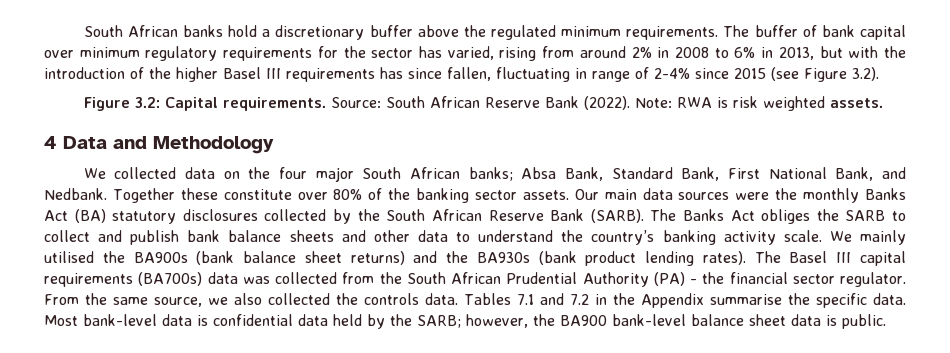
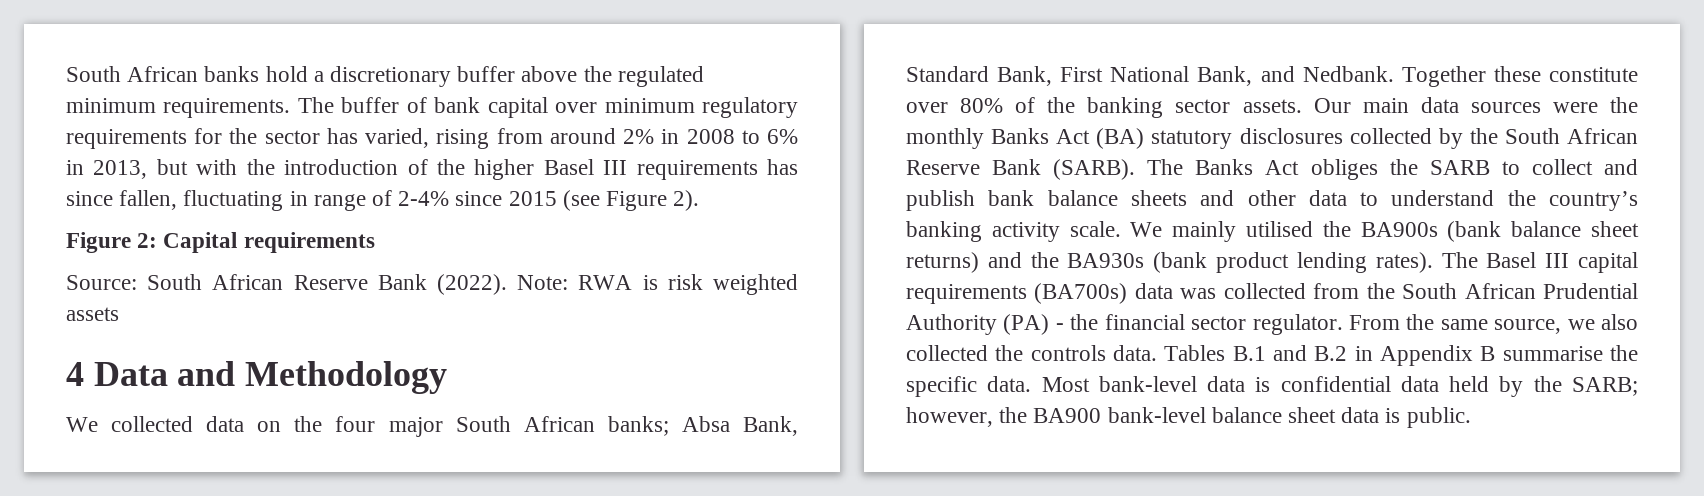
[852,67,879,81] [83,97,326,111] 3.2). // Figure 3.2: Capital requirements. -> [673,190,700,211] [66,232,375,253] 2). // Figure 2: Capital requirements //
[829,98,883,108] assets. -> [66,307,119,321] assets
[516,293,704,308] 7.1 and 7.2 in the Appendix -> [1232,345,1496,366] B.1 and B.2 in Appendix B

